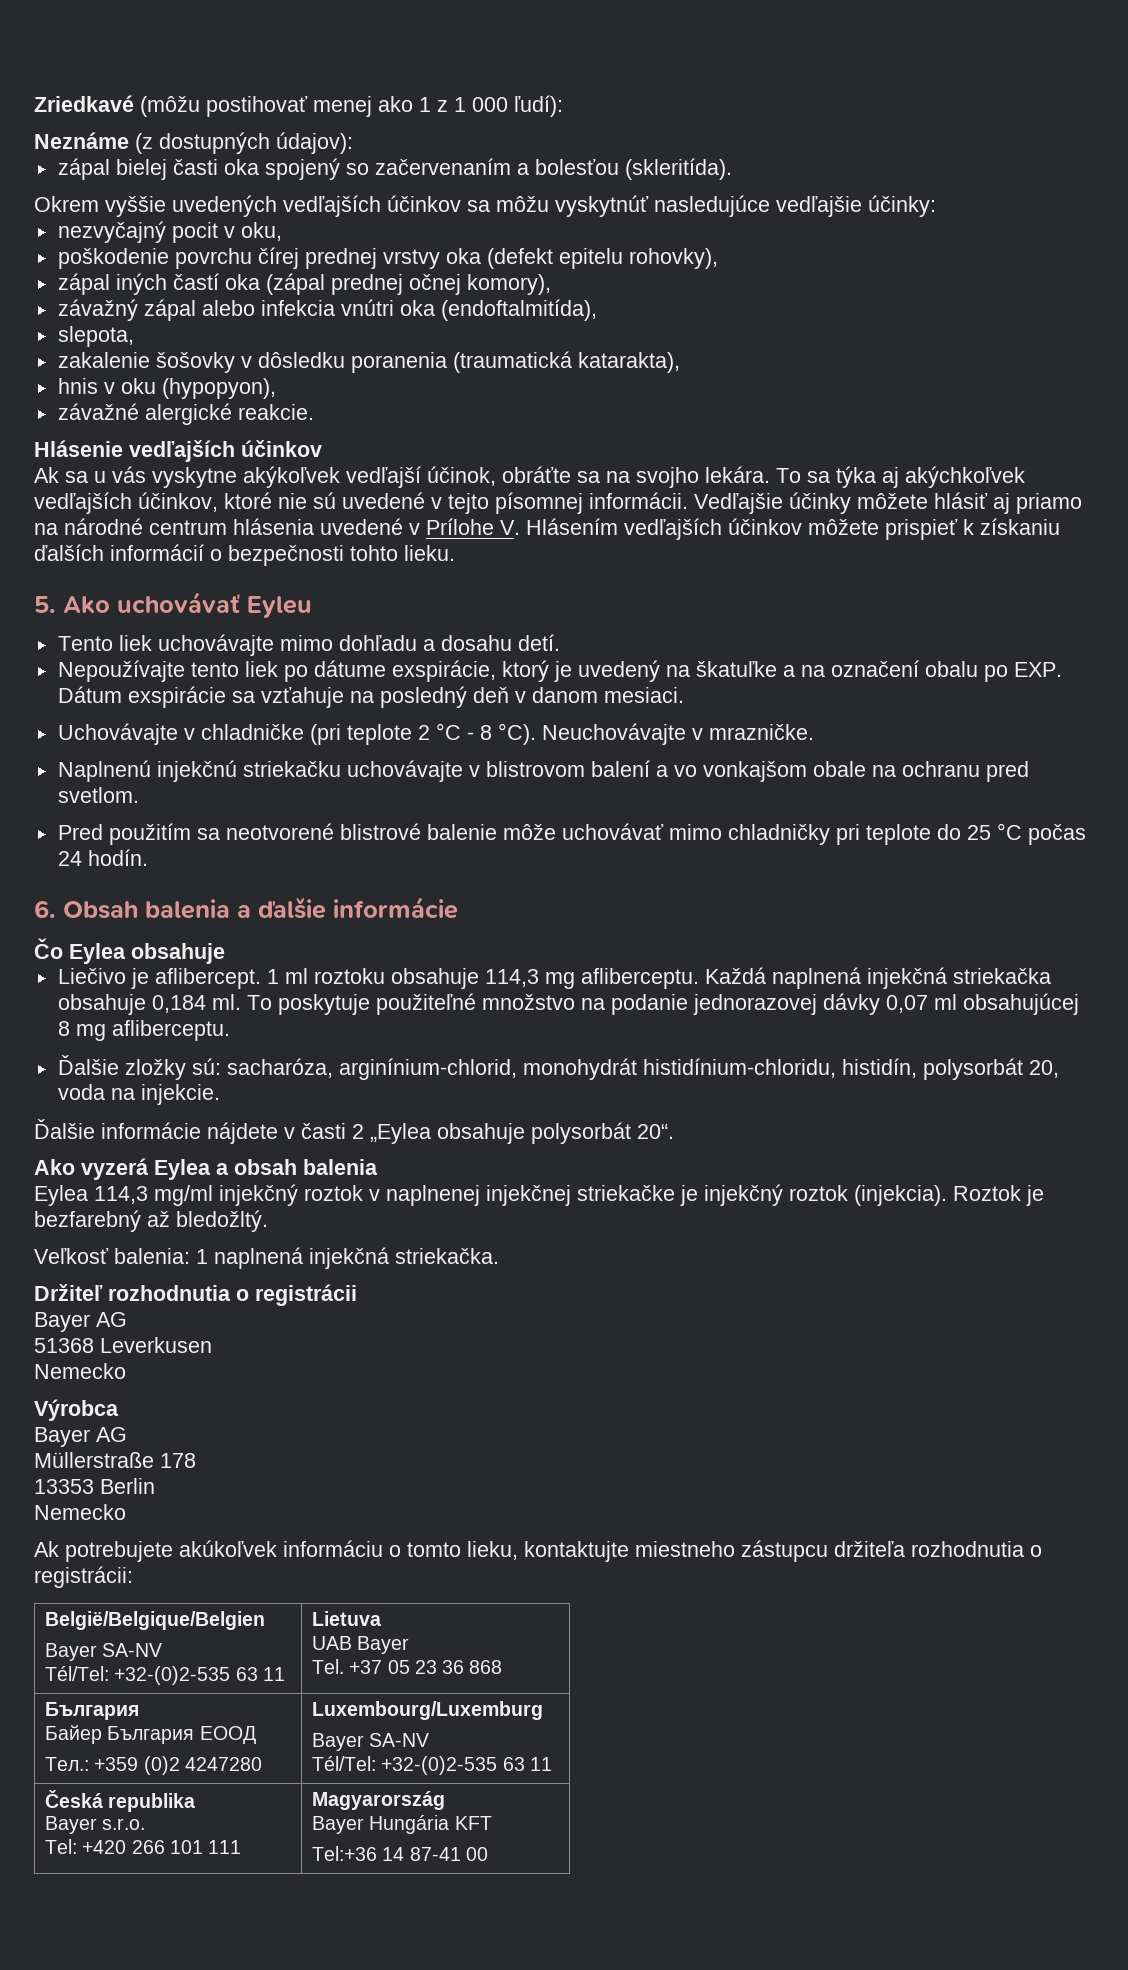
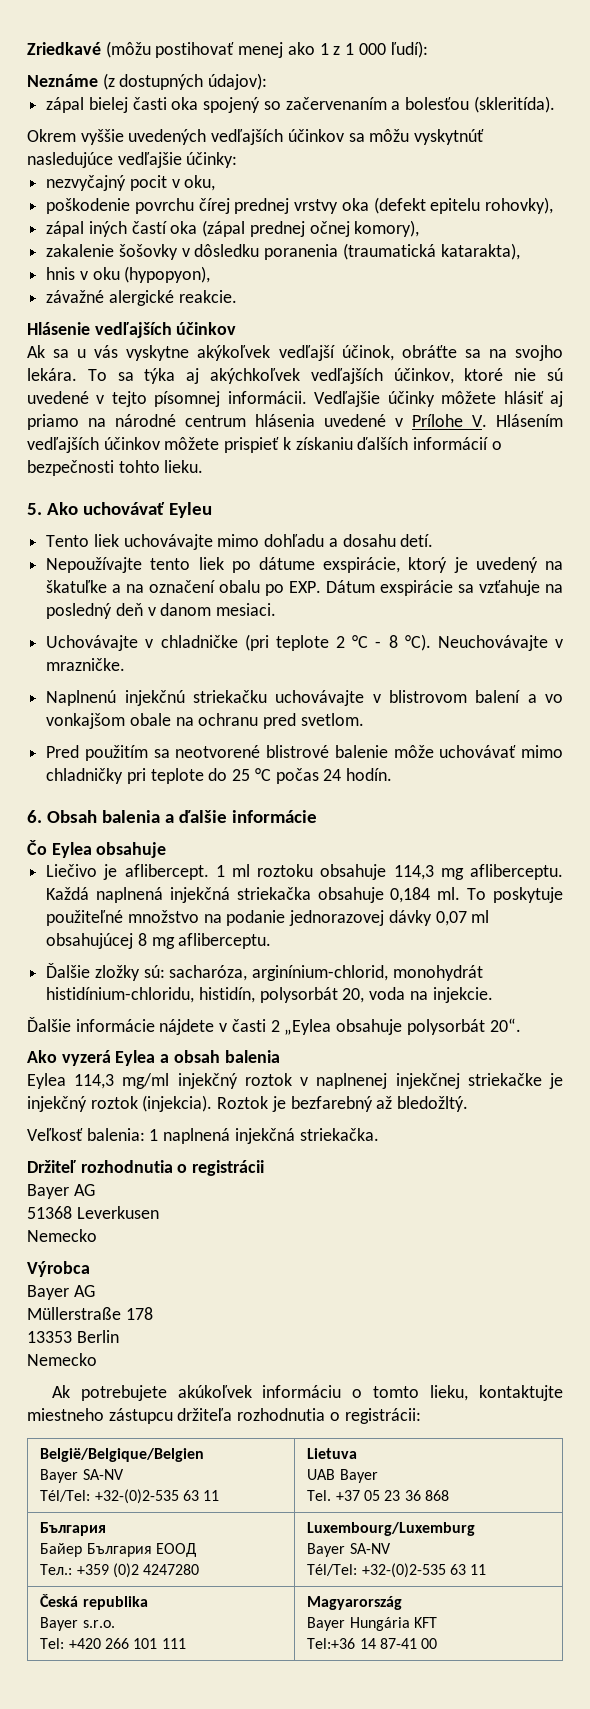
[57,299,597,321] [57,326,134,347] // závažný zápal alebo infekcia vnútri oka (endoftalmitída), // slepota, -> (420, 228) none

